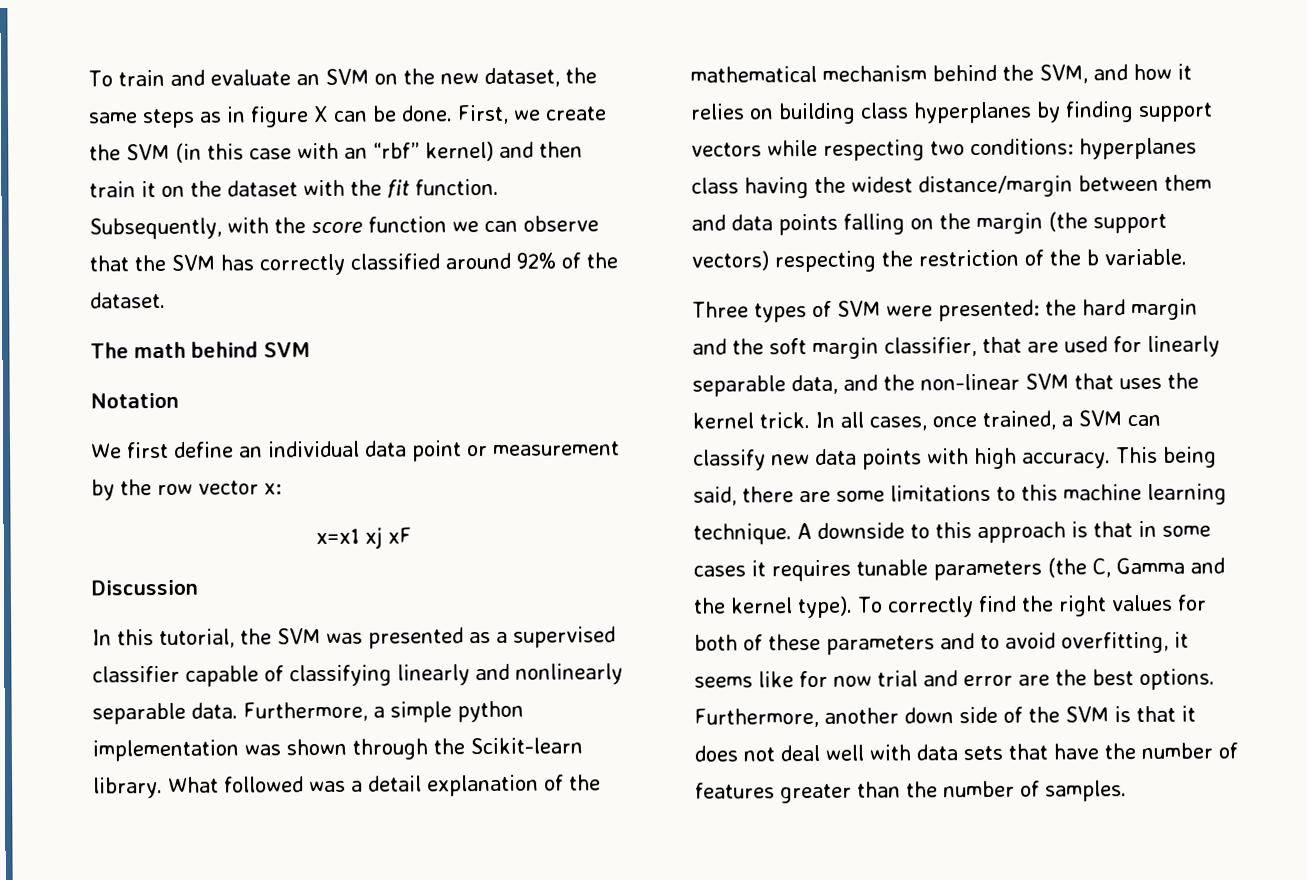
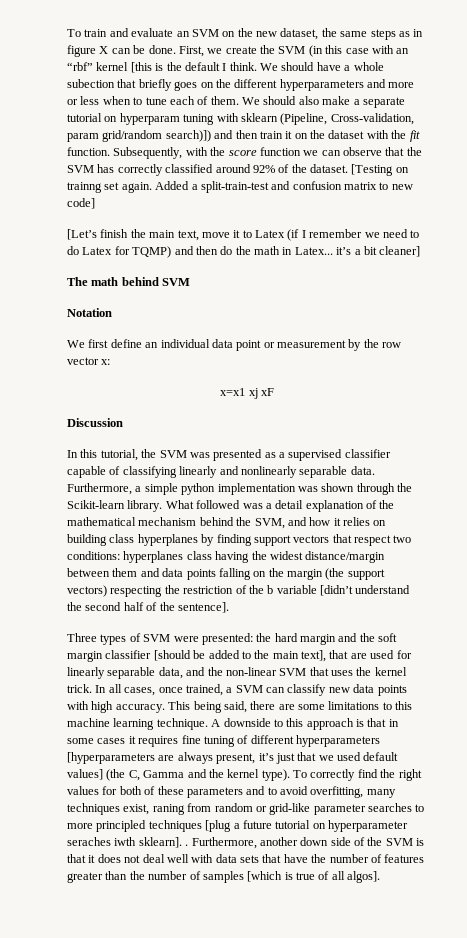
[425,140,494,162] kernel) -> [96,62,384,73] [67,79,415,91] [67,96,405,108] [67,113,414,125] [67,130,211,142] kernel [this is the default I think. We should have a whole subection that briefly goes on the different hyperparameters and more or less when to tune each of them. We should also make a separate tutorial on hyperparam tuning with sklearn (Pipeline, Cross-validation, param grid/random search)])
(166, 300) none -> [351,164,409,176] [67,181,413,193] [67,198,95,209] [67,229,420,241] [67,246,421,258] [Testing on trainng set again. Added a split-train-test and confusion matrix to new code] // [Let’s finish the main text, move it to Latex (if I remember we need to do Latex for TQMP) and then do the math in Latex... it’s a bit cleaner]
[767,139,925,161] while respecting -> [332,534,391,546] that respect
[1104,248,1187,266] variable. -> [276,585,411,596] [67,602,229,613] variable [didn’t understand the second half of the sentence].
[884,337,977,357] classifier, -> [105,650,326,662] classifier [should be added to the main text],
[856,559,1042,581] tunable parameters -> [181,735,380,747] [67,752,399,764] [67,769,103,780] fine tuning of different hyperparameters [hyperparameters are always present, it’s just that we used default values]
[1174,631,1189,648] [694,668,1215,691] it seems like for now trial and error are the best options. -> [366,789,396,798] [67,803,425,815] [67,820,408,832] [67,837,189,848] many techniques exist, raning from random or grid-like parameter searches to more principled techniques [plug a future tutorial on hyperparameter seraches iwth sklearn]. .
[1045,780,1127,802] samples. -> [202,871,381,883] samples [which is true of all algos].

